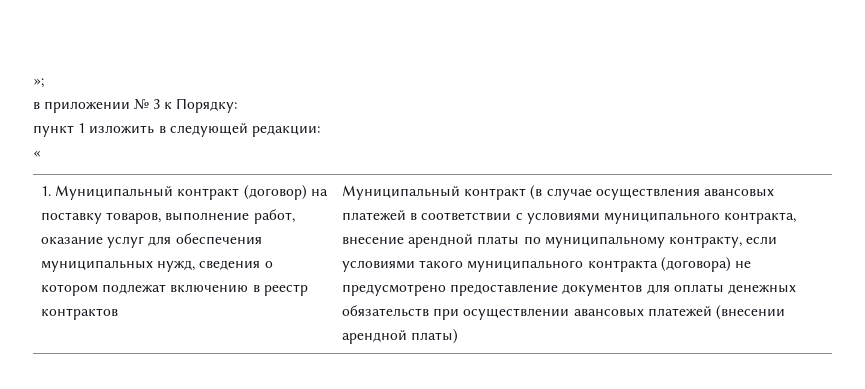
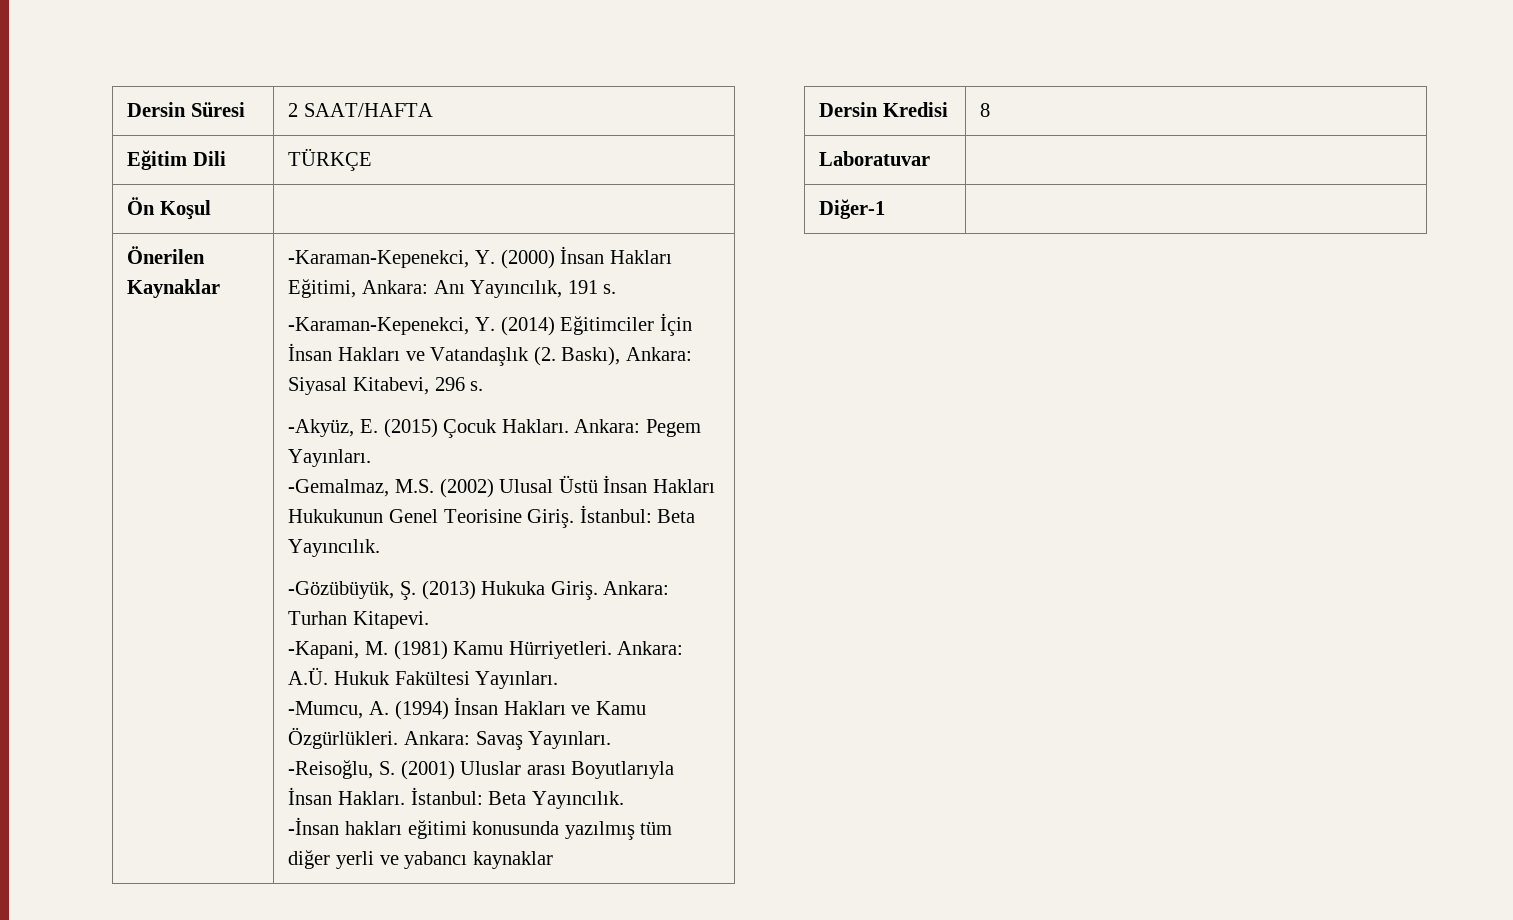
[33,78,44,88] [33,98,237,113] [33,123,320,137] [33,150,41,157] [40,185,328,200] [40,209,295,224] [40,233,262,248] [40,260,273,272] [40,284,308,296] [40,308,118,320] [341,185,774,200] [341,210,797,224] [341,234,778,248] [341,257,751,272] [341,284,796,296] [341,305,785,320] [341,329,459,344] »; // в приложении № 3 к Порядку: // пункт 1 изложить в следующей редакции: // « // 1. Муниципальный контракт (договор) на поставку товаров, выполнение работ, оказание услуг для обеспечения муниципальных нужд, сведения о котором подлежат включению в реестр контрактов | Муниципальный контракт (в случае осуществления авансовых платежей в соответствии с условиями муниципального контракта, внесение арендной платы по муниципальному контракту, если условиями такого муниципального контракта (договора) не предусмотрено предоставление документов для оплаты денежных обязательств при осуществлении авансовых платежей (внесении арендной платы) -> [127,102,245,117] [288,103,433,117] [127,150,226,170] [288,148,373,171] [127,197,211,220] [127,246,206,264] [127,279,221,298] [288,246,672,269] [288,279,617,298] [288,313,692,336] [288,343,692,366] [288,377,484,395] [288,418,701,438] [288,449,372,467] [288,475,715,498] [288,505,696,528] [288,539,381,557] [288,580,670,600] [288,611,429,629] [288,640,684,660] [288,667,559,689] [288,697,646,720] [288,727,612,750] [288,760,675,780] [288,787,624,809] [288,817,673,840] [288,850,553,869] [819,102,948,117] [980,103,991,117] [819,151,931,166] [819,199,886,219] Dersin Süresi | 2 SAAT/HAFTA // Eğitim Dili | TÜRKÇE // Ön Koşul | // Önerilen Kaynaklar | -Karaman-Kepenekci, Y. (2000) İnsan Hakları Eğitimi, Ankara: Anı Yayıncılık, 191 s. // -Karaman-Kepenekci, Y. (2014) Eğitimciler İçin İnsan Hakları ve Vatandaşlık (2. Baskı), Ankara: Siyasal Kitabevi, 296 s. // -Akyüz, E. (2015) Çocuk Hakları. Ankara: Pegem Yayınları. // -Gemalmaz, M.S. (2002) Ulusal Üstü İnsan Hakları Hukukunun Genel Teorisine Giriş. İstanbul: Beta Yayıncılık. // -Gözübüyük, Ş. (2013) Hukuka Giriş. Ankara: Turhan Kitapevi. // -Kapani, M. (1981) Kamu Hürriyetleri. Ankara: A.Ü. Hukuk Fakültesi Yayınları. // -Mumcu, A. (1994) İnsan Hakları ve Kamu Özgürlükleri. Ankara: Savaş Yayınları. // -Reisoğlu, S. (2001) Uluslar arası Boyutlarıyla İnsan Hakları. İstanbul: Beta Yayıncılık. // -İnsan hakları eğitimi konusunda yazılmış tüm diğer yerli ve yabancı kaynaklar // Dersin Kredisi | 8 // Laboratuvar | // Diğer-1 |

